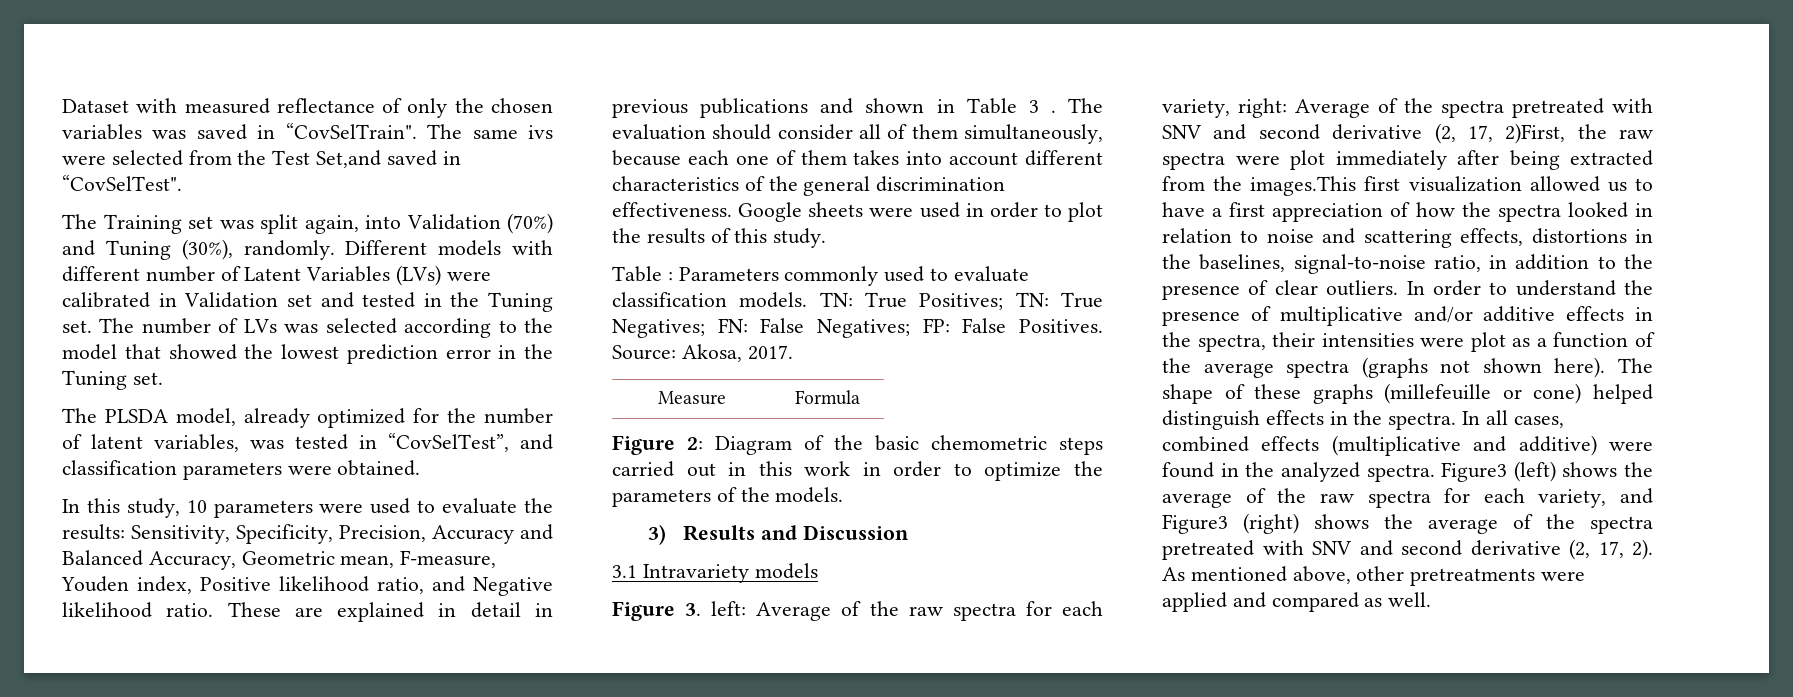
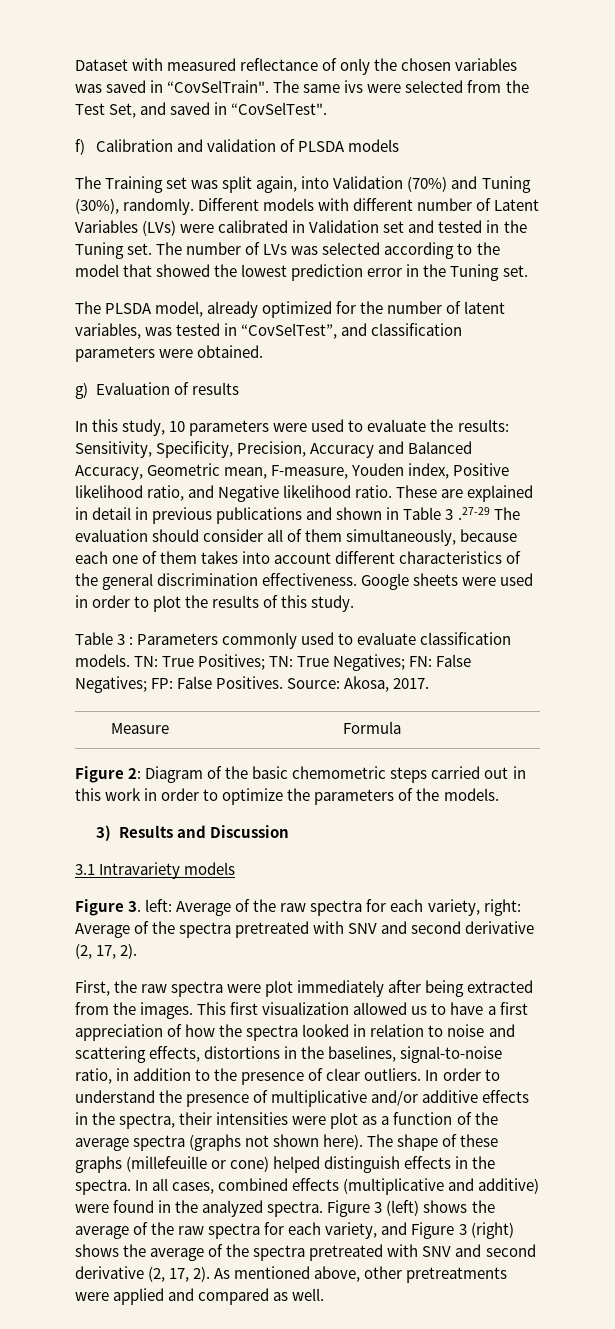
[316,150,382,168] Set,and -> [109,102,167,118] Set, and
(182, 183) none -> [75,139,400,155] // f) Calibration and validation of PLSDA models
(421, 468) none -> [75,382,240,399] // g) Evaluation of results
[1050,110,1056,113] . -> [457,507,490,520] .27-29
(662, 274) none -> [117,634,126,645] 3
[1505,123,1566,144] 2)First, -> [120,943,138,959] [75,980,110,996] 2). // First,
[1250,176,1357,196] images.This -> [140,1002,227,1019] images. This
[1441,462,1508,482] Figure3 -> [327,1200,383,1217] Figure 3
[1162,514,1228,534] Figure3 -> [411,1222,467,1239] Figure 3

